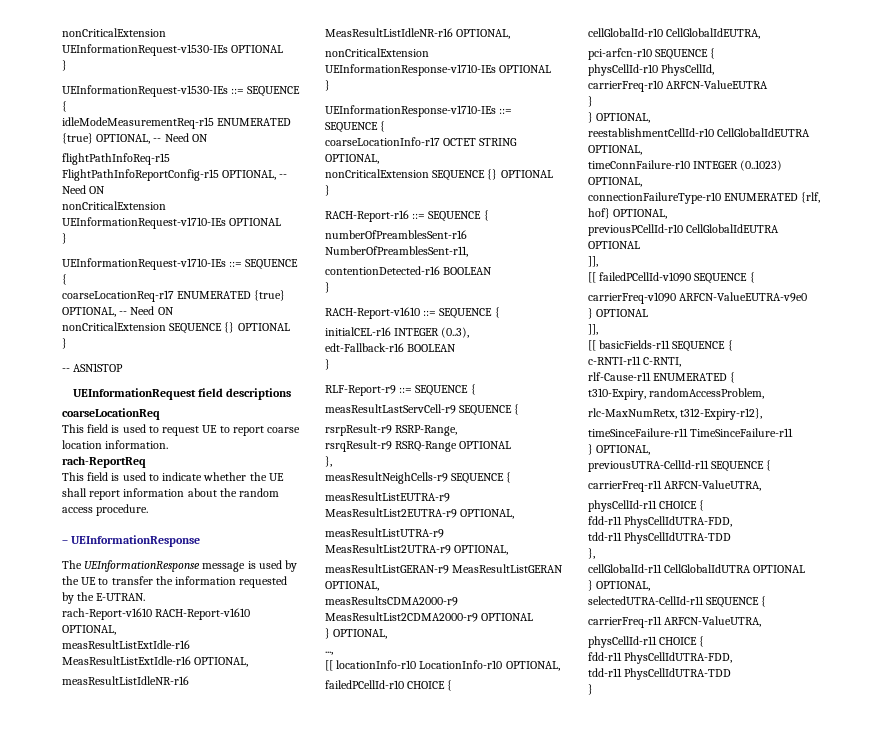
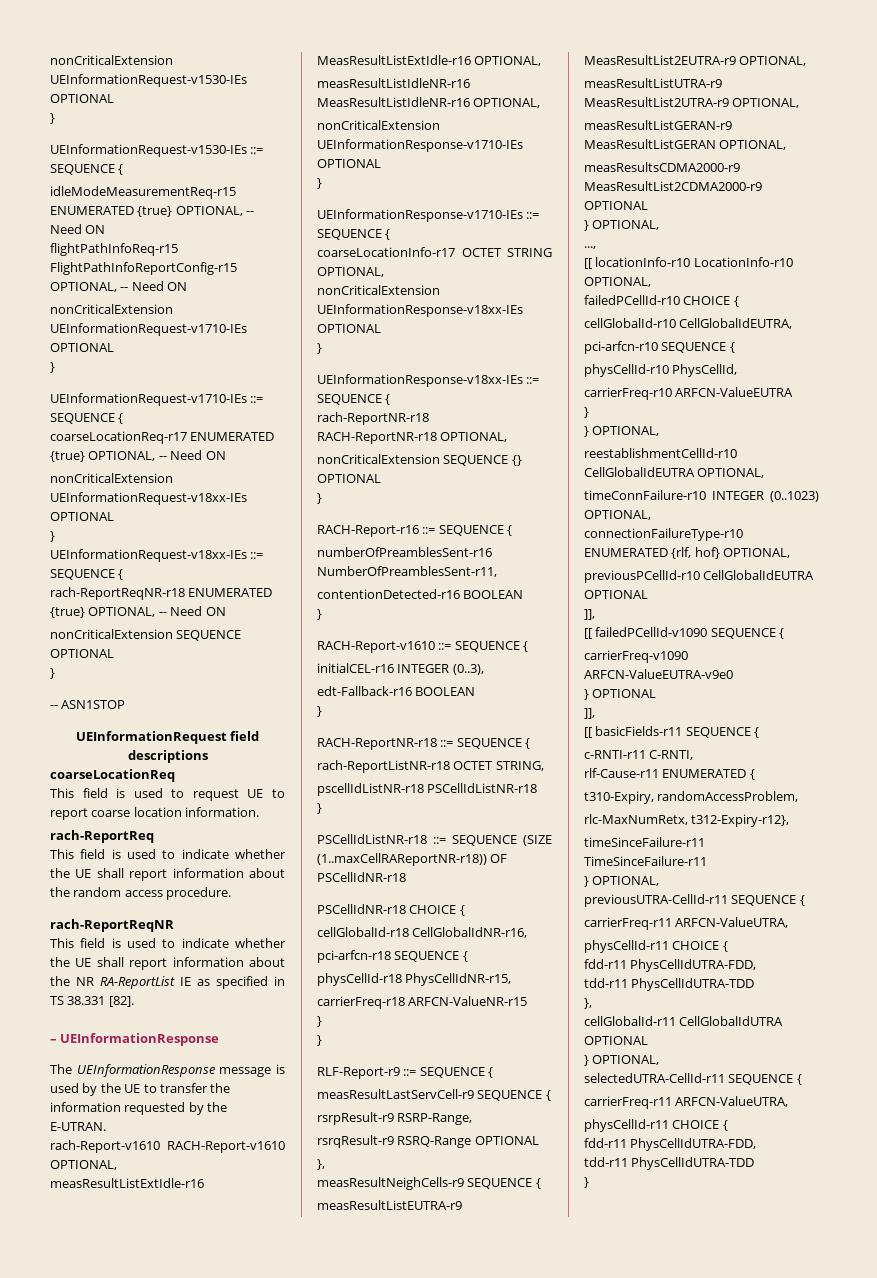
[169,322,235,334] SEQUENCE {} -> [50,492,247,505] [50,512,114,521] [50,531,55,542] [50,549,264,562] [50,569,124,580] [50,587,273,600] [50,606,226,618] [50,629,242,641] UEInformationRequest-v18xx-IEs OPTIONAL // } // UEInformationRequest-v18xx-IEs ::= SEQUENCE { // rach-ReportReqNR-r18 ENUMERATED {true} OPTIONAL, -- Need ON // nonCriticalExtension SEQUENCE
(149, 510) none -> [50,919,174,932] [50,938,286,948] [50,957,285,970] [50,976,285,989] [50,996,134,1007] // rach-ReportReqNR // This field is used to indicate whether the UE shall report information about the NR RA-ReportList IE as specified in TS 38.331 [82].
(379, 159) none -> [317,285,440,295] [317,304,523,317] [317,324,381,333] [317,343,322,354] [317,374,540,387] [317,394,391,405] [317,412,429,425] [317,432,508,444] // nonCriticalExtension UEInformationResponse-v18xx-IEs OPTIONAL // } // UEInformationResponse-v18xx-IEs ::= SEQUENCE { // rach-ReportNR-r18 RACH-ReportNR-r18 OPTIONAL,
(330, 364) none -> [317,738,531,750] [317,760,544,773] [317,783,538,796] [317,803,322,814] [317,834,552,846] [317,853,508,866] [317,872,406,882] [317,904,465,916] [317,927,528,938] [317,950,468,963] [317,973,512,986] [317,996,528,1009] [317,1016,322,1027] [317,1035,322,1046] // RACH-ReportNR-r18 ::= SEQUENCE { // rach-ReportListNR-r18 OCTET STRING, // pscellIdListNR-r18 PSCellIdListNR-r18 // } // PSCellIdListNR-r18 ::= SEQUENCE (SIZE (1..maxCellRAReportNR-r18)) OF PSCellIdNR-r18 // PSCellIdNR-r18 CHOICE { // cellGlobalId-r18 CellGlobalIdNR-r16, // pci-arfcn-r18 SEQUENCE { // physCellId-r18 PhysCellIdNR-r15, // carrierFreq-r18 ARFCN-ValueNR-r15 // } // }

